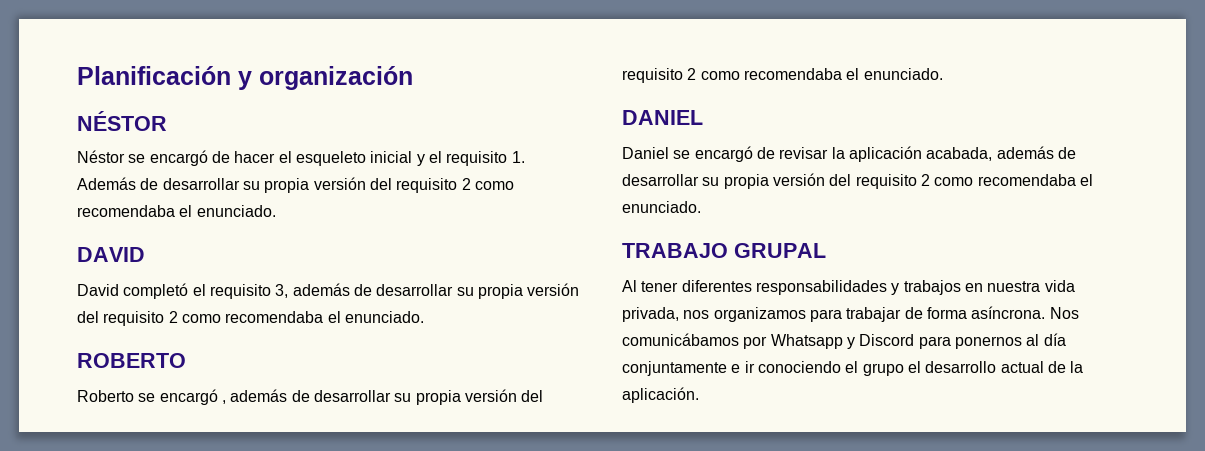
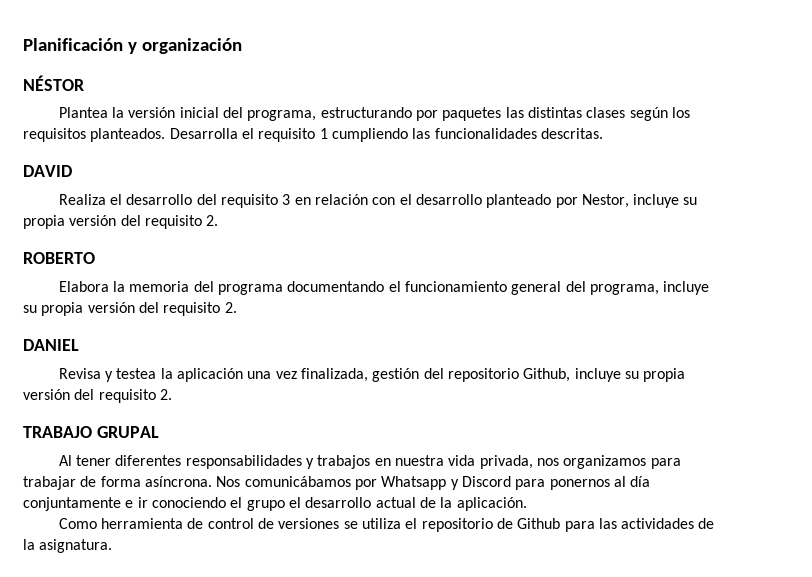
[77,150,525,166] [77,177,514,193] [77,205,276,217] [77,247,145,262] [77,283,580,299] [77,311,424,326] [77,353,186,368] [77,389,544,405] [622,68,943,83] [622,110,703,125] [622,146,1076,162] [622,173,1093,189] [622,201,701,213] Néstor se encargó de hacer el esqueleto inicial y el requisito 1. Además de desarrollar su propia versión del requisito 2 como recomendaba el enunciado. // DAVID // David completó el requisito 3, además de desarrollar su propia versión del requisito 2 como recomendaba el enunciado. // ROBERTO // Roberto se encargó , además de desarrollar su propia versión del requisito 2 como recomendaba el enunciado. // DANIEL // Daniel se encargó de revisar la aplicación acabada, además de desarrollar su propia versión del requisito 2 como recomendaba el enunciado. -> [58,107,690,121] [23,128,603,142] [23,165,72,177] [58,194,698,208] [23,215,219,229] [23,252,95,264] [58,281,710,295] [23,302,237,316] [23,339,79,351] [58,368,686,382] [23,389,172,403] Plantea la versión inicial del programa, estructurando por paquetes las distintas clases según los requisitos planteados. Desarrolla el requisito 1 cumpliendo las funcionalidades descritas. // DAVID // Realiza el desarrollo del requisito 3 en relación con el desarrollo planteado por Nestor, incluye su propia versión del requisito 2. // ROBERTO // Elabora la memoria del programa documentando el funcionamiento general del programa, incluye su propia versión del requisito 2. // DANIEL // Revisa y testea la aplicación una vez finalizada, gestión del repositorio Github, incluye su propia versión del requisito 2.
(699, 395) none -> [58,518,715,532] [23,539,113,553] // Como herramienta de control de versiones se utiliza el repositorio de Github para las actividades de la asignatura.

